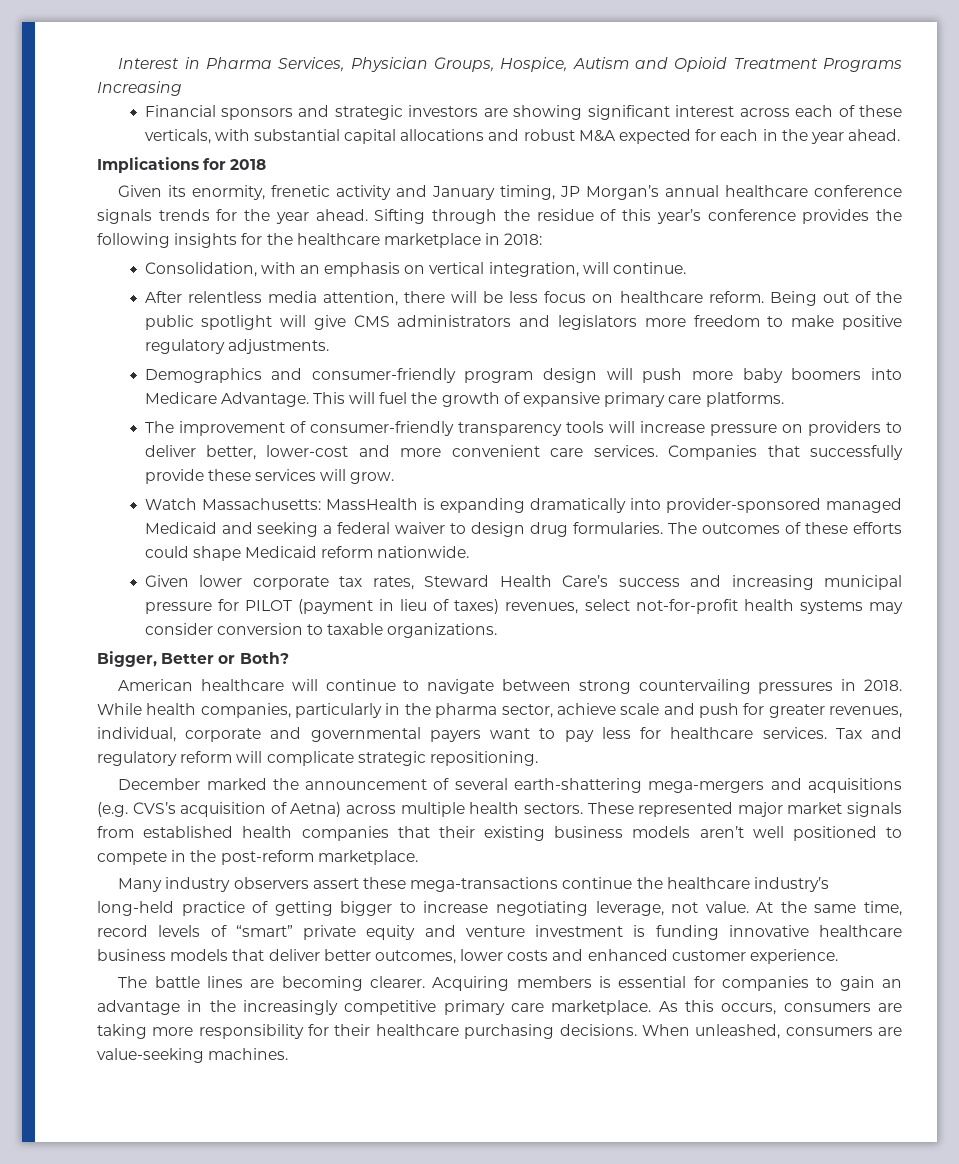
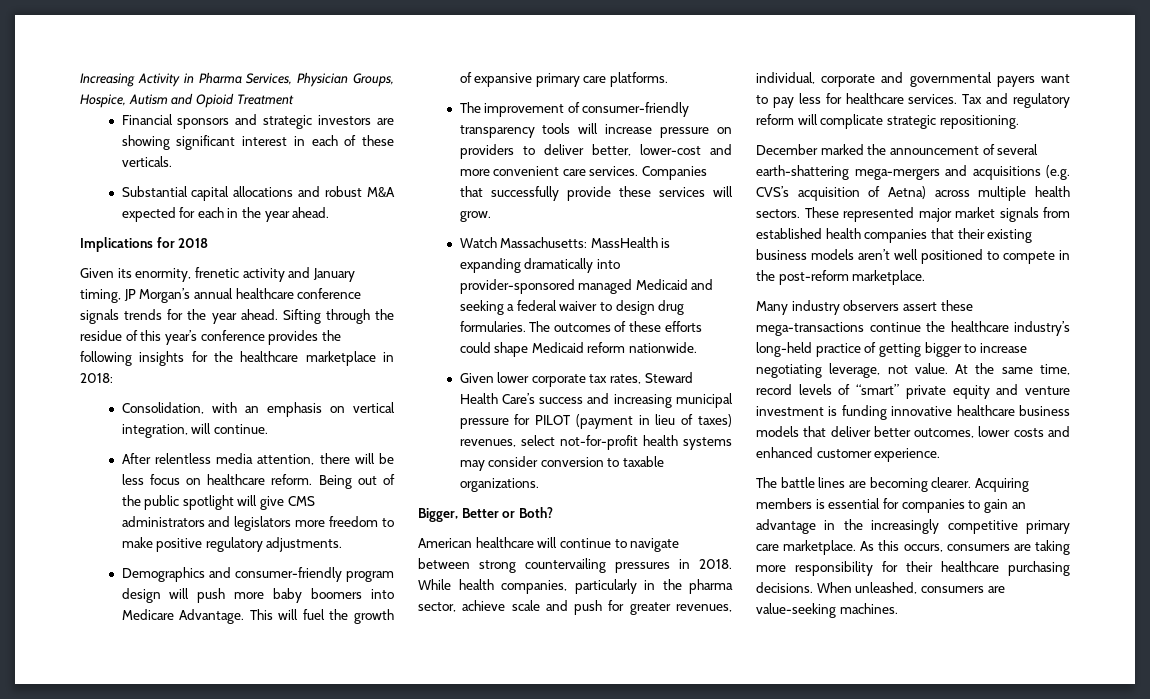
[118,58,180,69] Interest -> [80,73,180,87] Increasing Activity
[822,58,902,72] [97,81,182,96] Programs Increasing -> (294, 99) none
[739,108,790,117] across -> [293,136,305,146] in
[144,129,340,144] verticals, with substantial -> [121,156,172,167] [121,186,188,197] verticals. // Substantial

